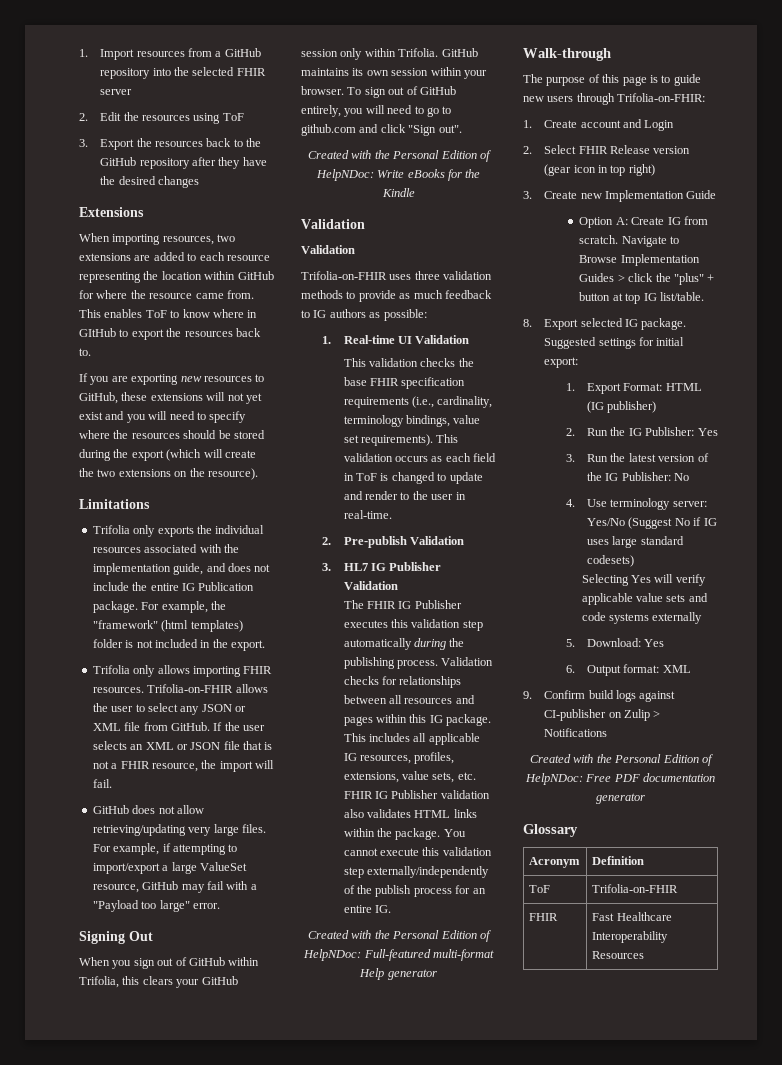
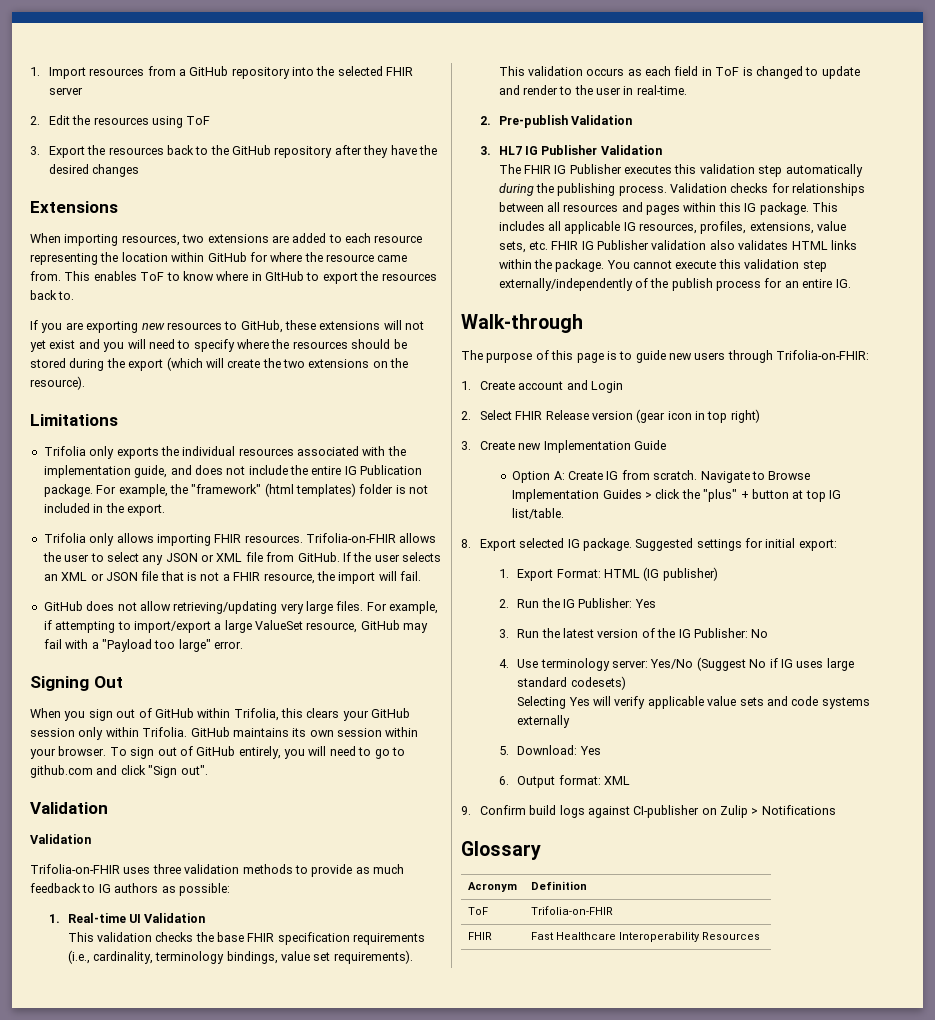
[308,150,491,162] [315,169,481,181] [381,188,415,197] // Created with the Personal Edition of HelpNDoc: Write eBooks for the Kindle -> (208, 770) none
[308,930,491,942] [303,949,494,961] [359,968,437,980] // Created with the Personal Edition of HelpNDoc: Full-featured multi-format Help generator -> (851, 283) none
[530,754,713,766] [524,773,716,785] [596,793,645,804] // Created with the Personal Edition of HelpNDoc: Free PDF documentation generator -> (836, 810) none

